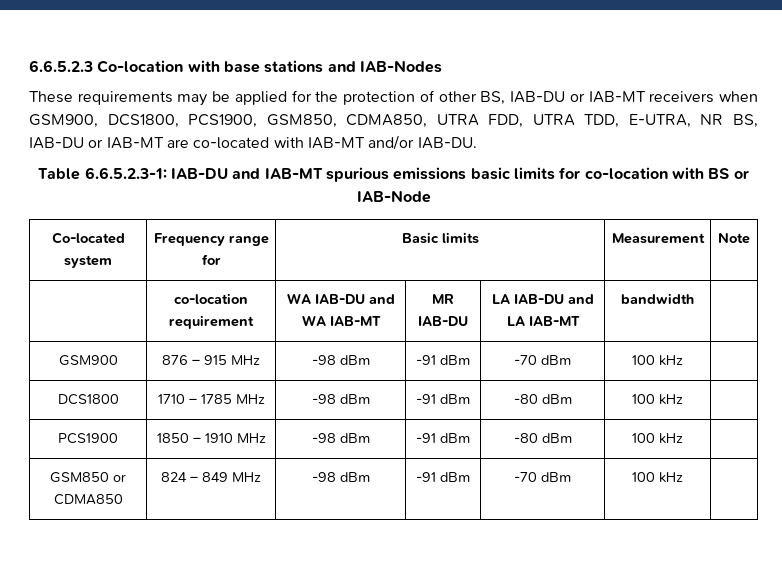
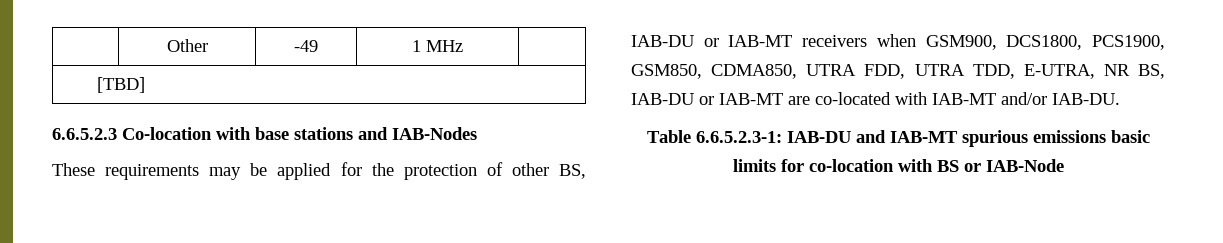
(29, 66) none -> [166,39,208,52] [294,40,318,52] [412,40,463,52] [96,77,145,93] | Other | -49 | 1 MHz | // [TBD] //
[51,232,125,244] [64,255,112,268] [153,233,269,246] [201,254,221,265] [401,232,479,244] [611,233,705,244] [718,233,750,244] [174,293,248,304] [169,315,254,329] [286,293,395,304] [301,315,381,326] [432,294,454,304] [418,316,468,326] [491,294,594,304] [506,316,580,326] [621,293,694,304] [58,355,118,366] [162,355,260,365] [311,355,370,365] [416,355,470,365] [514,355,571,365] [632,355,683,366] [57,394,119,405] [157,394,265,404] [311,394,370,404] [416,394,470,404] [513,394,572,404] [632,394,683,405] [58,433,118,444] [156,433,266,443] [311,433,370,443] [416,433,470,443] [513,433,572,443] [632,433,683,444] [50,472,126,483] [53,494,123,505] [161,472,261,482] [311,472,370,482] [416,472,470,482] [514,472,571,482] [632,472,683,483] // Co-located system | Frequency range for | Basic limits | Measurement | Note // | co-location requirement | WA IAB-DU and WA IAB-MT | MR IAB-DU | LA IAB-DU and LA IAB-MT | bandwidth | // GSM900 | 876 – 915 MHz | -98 dBm | -91 dBm | -70 dBm | 100 kHz | // DCS1800 | 1710 – 1785 MHz | -98 dBm | -91 dBm | -80 dBm | 100 kHz | // PCS1900 | 1850 – 1910 MHz | -98 dBm | -91 dBm | -80 dBm | 100 kHz | // GSM850 or CDMA850 | 824 – 849 MHz | -98 dBm | -91 dBm | -70 dBm | 100 kHz | -> (1064, 165) none

